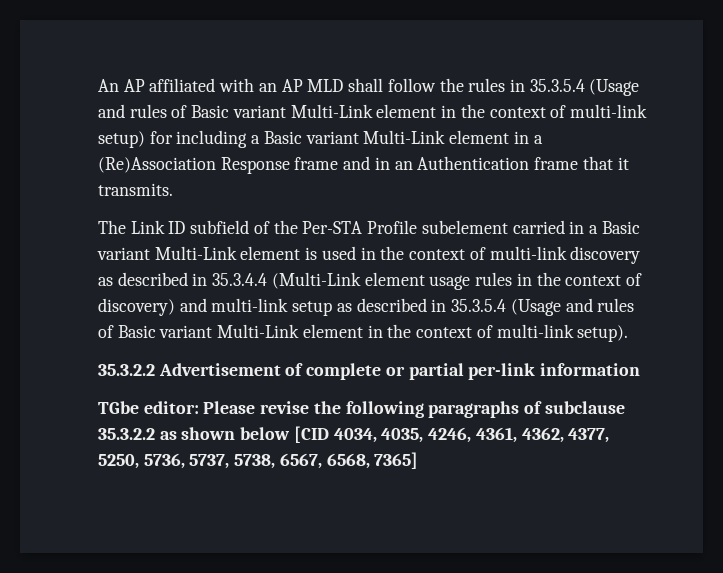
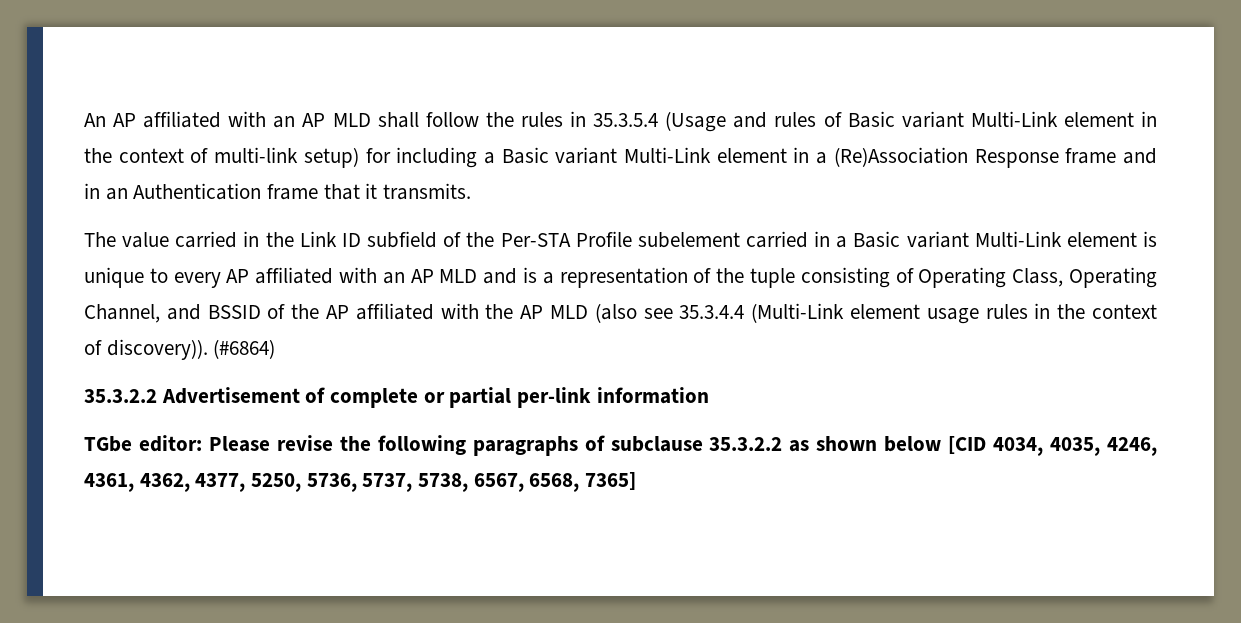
(126, 227) none -> [122,231,294,248] value carried in the
[321,246,641,264] [98,272,208,286] used in the context of multi-link discovery as described in -> [84,267,1157,288] [84,303,673,323] unique to every AP affiliated with an AP MLD and is a representation of the tuple consisting of Operating Class, Operating Channel, and BSSID of the AP affiliated with the AP MLD (also see
[98,298,635,316] [98,324,629,342] discovery) and multi-link setup as described in 35.3.5.4 (Usage and rules of Basic variant Multi-Link element in the context of multi-link setup). -> [106,339,276,360] discovery)). (#6864)

